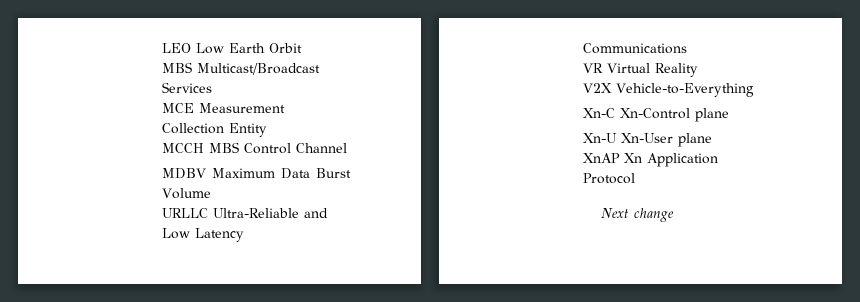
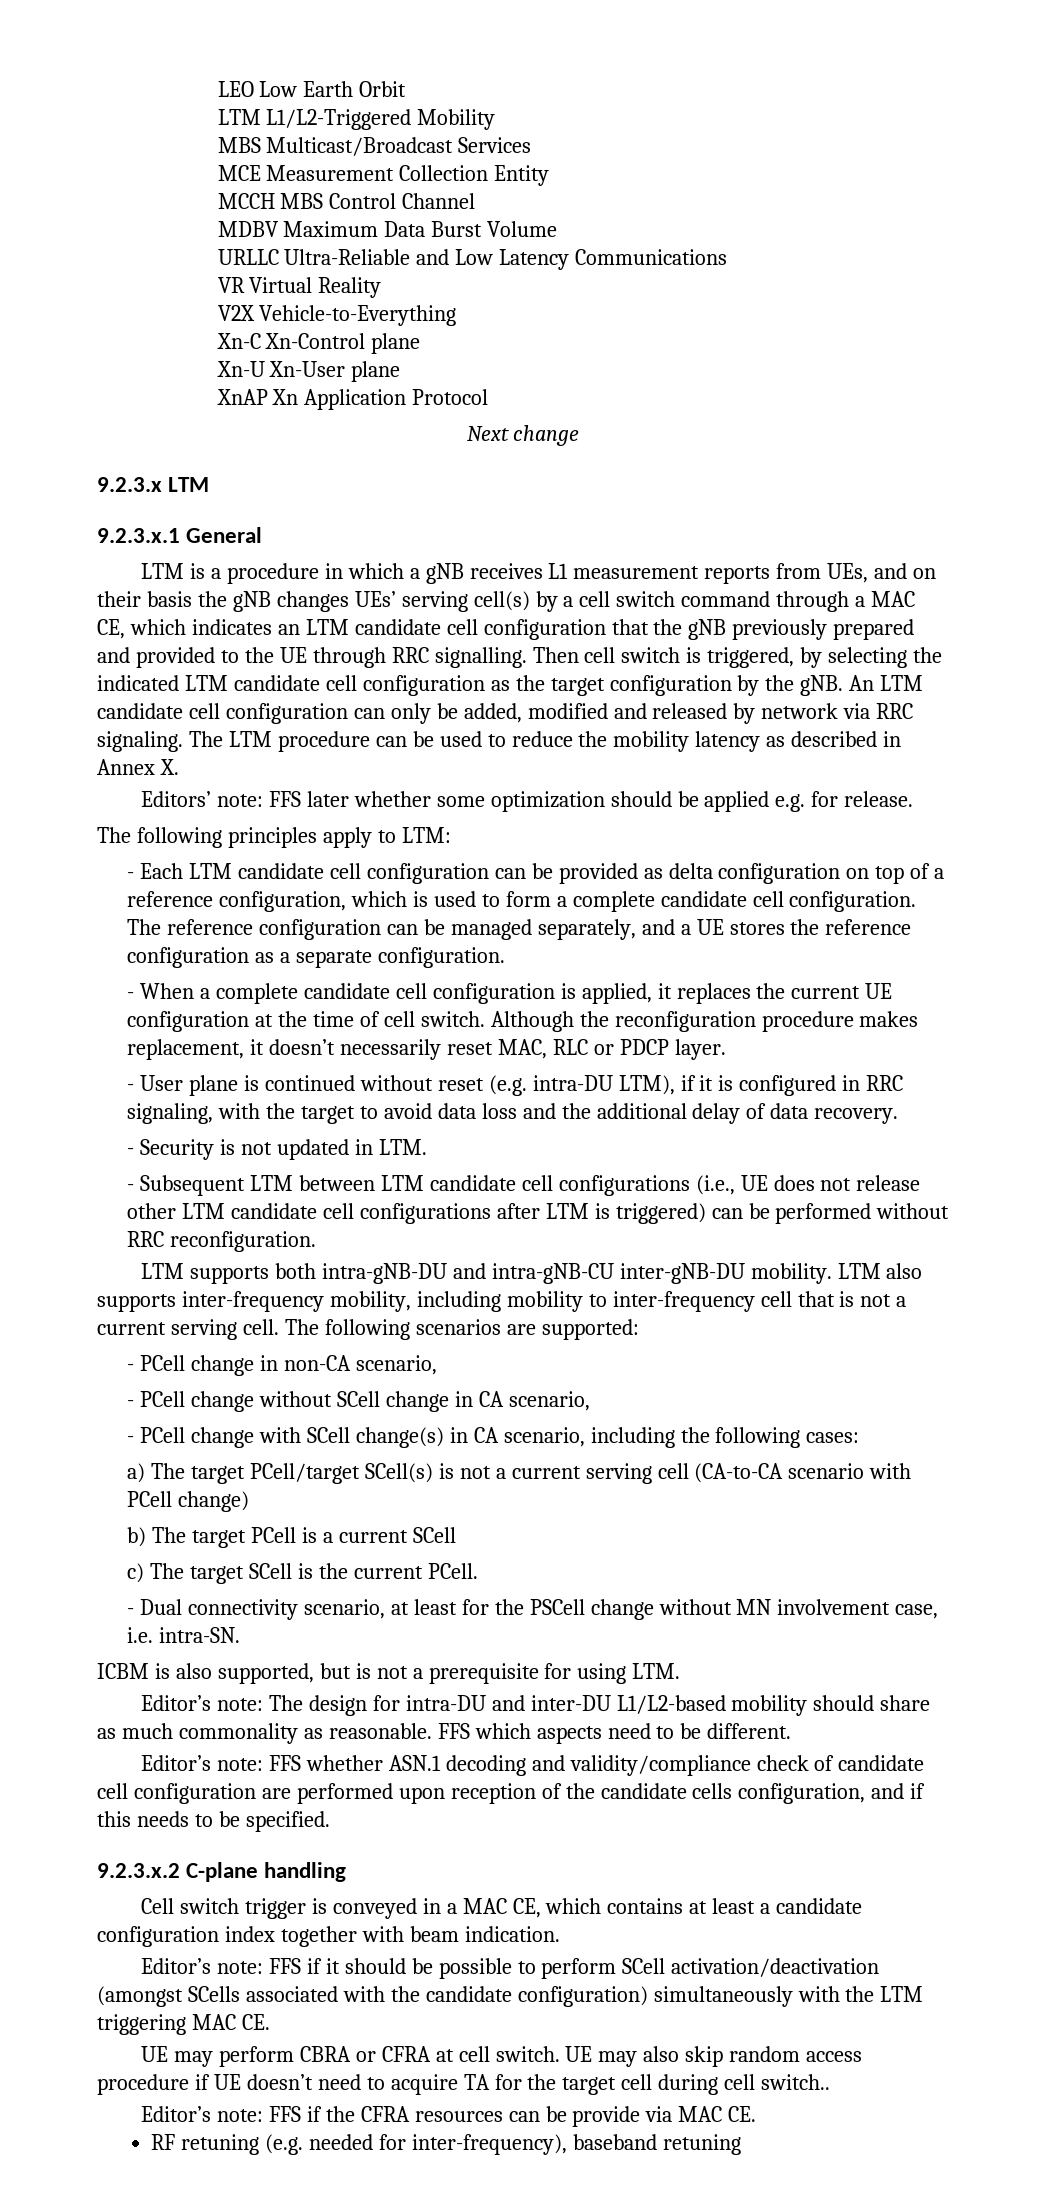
(302, 48) none -> [217,109,496,130] // LTM L1/L2-Triggered Mobility
(674, 215) none -> [97,477,210,492] [97,527,263,543] [140,563,937,584] [97,591,916,612] [97,619,915,640] [97,647,943,668] [97,675,924,696] [97,703,914,724] [97,731,902,752] [97,759,179,775] [140,791,914,812] [97,827,451,848] [127,863,945,884] [127,891,917,912] [127,919,912,940] [127,947,505,968] [127,983,893,1004] [127,1011,919,1032] [127,1039,726,1060] [127,1075,904,1096] [127,1103,899,1124] [127,1139,427,1160] [127,1175,921,1196] [127,1203,950,1224] [127,1231,317,1252] [140,1263,923,1284] [97,1291,907,1312] [97,1319,639,1340] [127,1355,437,1376] [127,1391,590,1412] [127,1427,860,1448] [127,1463,912,1484] [127,1491,250,1512] [127,1527,456,1548] [127,1563,478,1584] [127,1599,939,1620] [127,1627,241,1643] [97,1663,681,1684] [140,1695,931,1716] [97,1723,792,1744] [140,1755,925,1776] [97,1783,926,1804] [97,1811,330,1832] [97,1862,347,1882] [140,1898,863,1919] [97,1926,560,1947] [140,1958,880,1979] [97,1986,924,2007] [97,2014,270,2035] [140,2046,863,2067] [97,2074,831,2095] [140,2106,757,2127] [151,2134,741,2155] // 9.2.3.x LTM // 9.2.3.x.1 General // LTM is a procedure in which a gNB receives L1 measurement reports from UEs, and on their basis the gNB changes UEs’ serving cell(s) by a cell switch command through a MAC CE, which indicates an LTM candidate cell configuration that the gNB previously prepared and provided to the UE through RRC signalling. Then cell switch is triggered, by selecting the indicated LTM candidate cell configuration as the target configuration by the gNB. An LTM candidate cell configuration can only be added, modified and released by network via RRC signaling. The LTM procedure can be used to reduce the mobility latency as described in Annex X. // Editors’ note: FFS later whether some optimization should be applied e.g. for release. // The following principles apply to LTM: // - Each LTM candidate cell configuration can be provided as delta configuration on top of a reference configuration, which is used to form a complete candidate cell configuration. The reference configuration can be managed separately, and a UE stores the reference configuration as a separate configuration. // - When a complete candidate cell configuration is applied, it replaces the current UE configuration at the time of cell switch. Although the reconfiguration procedure makes replacement, it doesn’t necessarily reset MAC, RLC or PDCP layer. // - User plane is continued without reset (e.g. intra-DU LTM), if it is configured in RRC signaling, with the target to avoid data loss and the additional delay of data recovery. // - Security is not updated in LTM. // - Subsequent LTM between LTM candidate cell configurations (i.e., UE does not release other LTM candidate cell configurations after LTM is triggered) can be performed without RRC reconfiguration. // LTM supports both intra-gNB-DU and intra-gNB-CU inter-gNB-DU mobility. LTM also supports inter-frequency mobility, including mobility to inter-frequency cell that is not a current serving cell. The following scenarios are supported: // - PCell change in non-CA scenario, // - PCell change without SCell change in CA scenario, // - PCell change with SCell change(s) in CA scenario, including the following cases: // a) The target PCell/target SCell(s) is not a current serving cell (CA-to-CA scenario with PCell change) // b) The target PCell is a current SCell // c) The target SCell is the current PCell. // - Dual connectivity scenario, at least for the PSCell change without MN involvement case, i.e. intra-SN. // ICBM is also supported, but is not a prerequisite for using LTM. // Editor’s note: The design for intra-DU and inter-DU L1/L2-based mobility should share as much commonality as reasonable. FFS which aspects need to be different. // Editor’s note: FFS whether ASN.1 decoding and validity/compliance check of candidate cell configuration are performed upon reception of the candidate cells configuration, and if this needs to be specified. // 9.2.3.x.2 C-plane handling // Cell switch trigger is conveyed in a MAC CE, which contains at least a candidate configuration index together with beam indication. // Editor’s note: FFS if it should be possible to perform SCell activation/deactivation (amongst SCells associated with the candidate configuration) simultaneously with the LTM triggering MAC CE. // UE may perform CBRA or CFRA at cell switch. UE may also skip random access procedure if UE doesn’t need to acquire TA for the target cell during cell switch.. // Editor’s note: FFS if the CFRA resources can be provide via MAC CE. // RF retuning (e.g. needed for inter-frequency), baseband retuning

